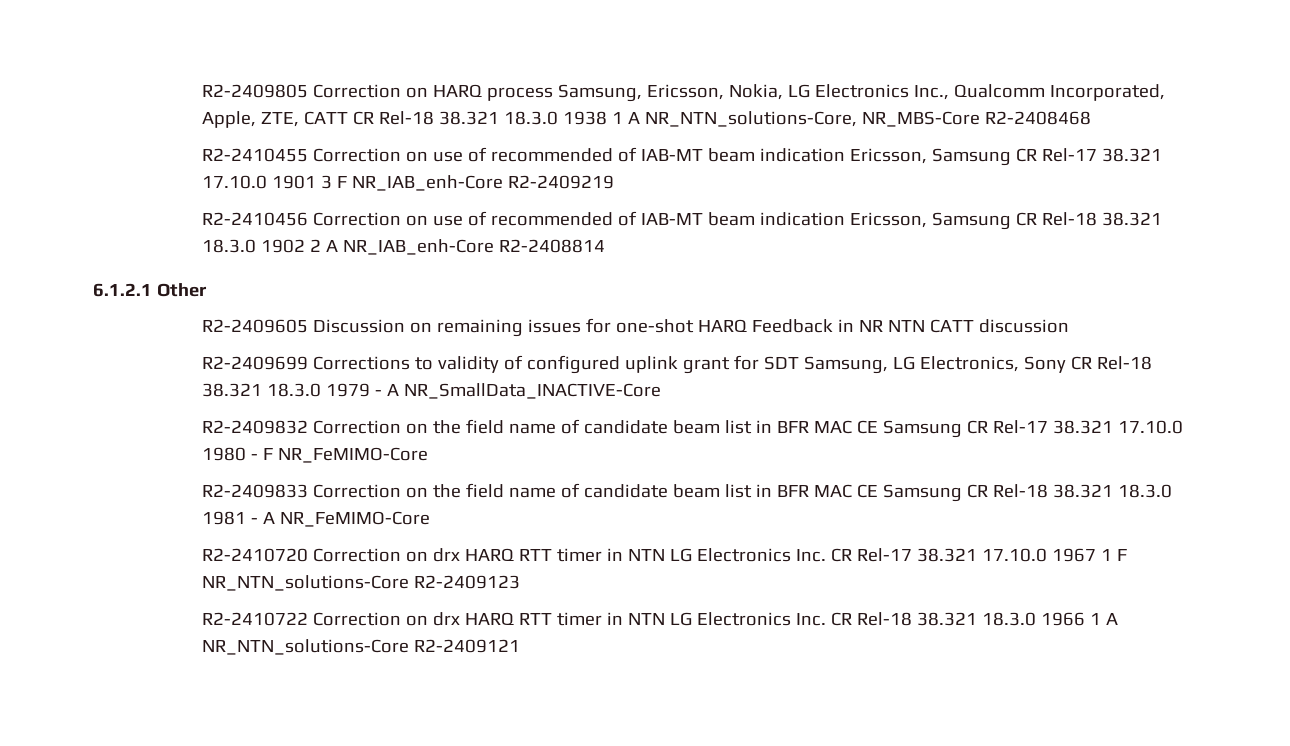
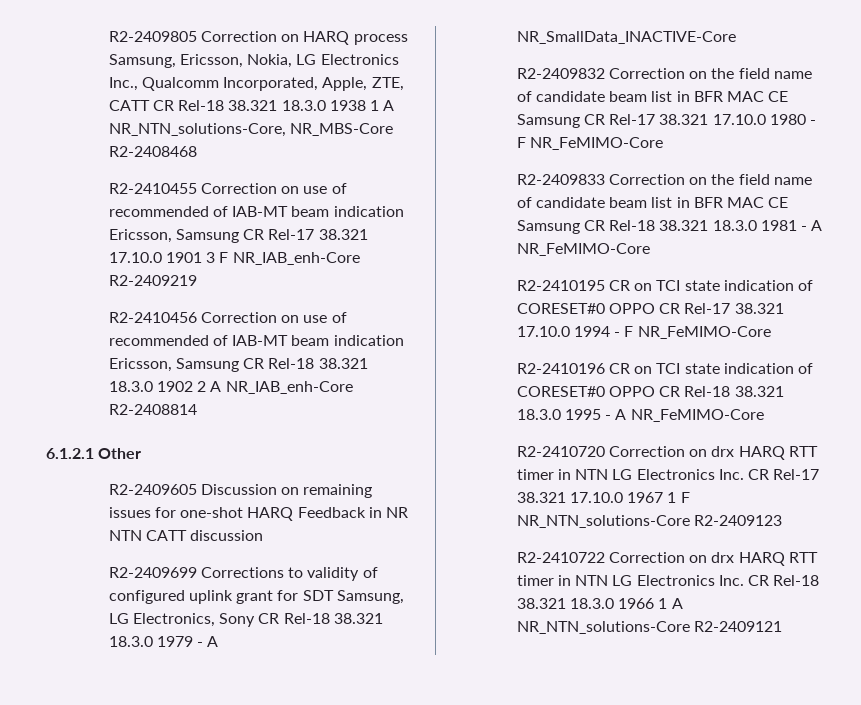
(431, 519) none -> [516,280,814,291] [516,303,784,314] [516,326,771,339] [516,363,814,374] [516,386,784,397] [516,409,764,422] // R2-2410195 CR on TCI state indication of CORESET#0 OPPO CR Rel-17 38.321 17.10.0 1994 - F NR_FeMIMO-Core // R2-2410196 CR on TCI state indication of CORESET#0 OPPO CR Rel-18 38.321 18.3.0 1995 - A NR_FeMIMO-Core

